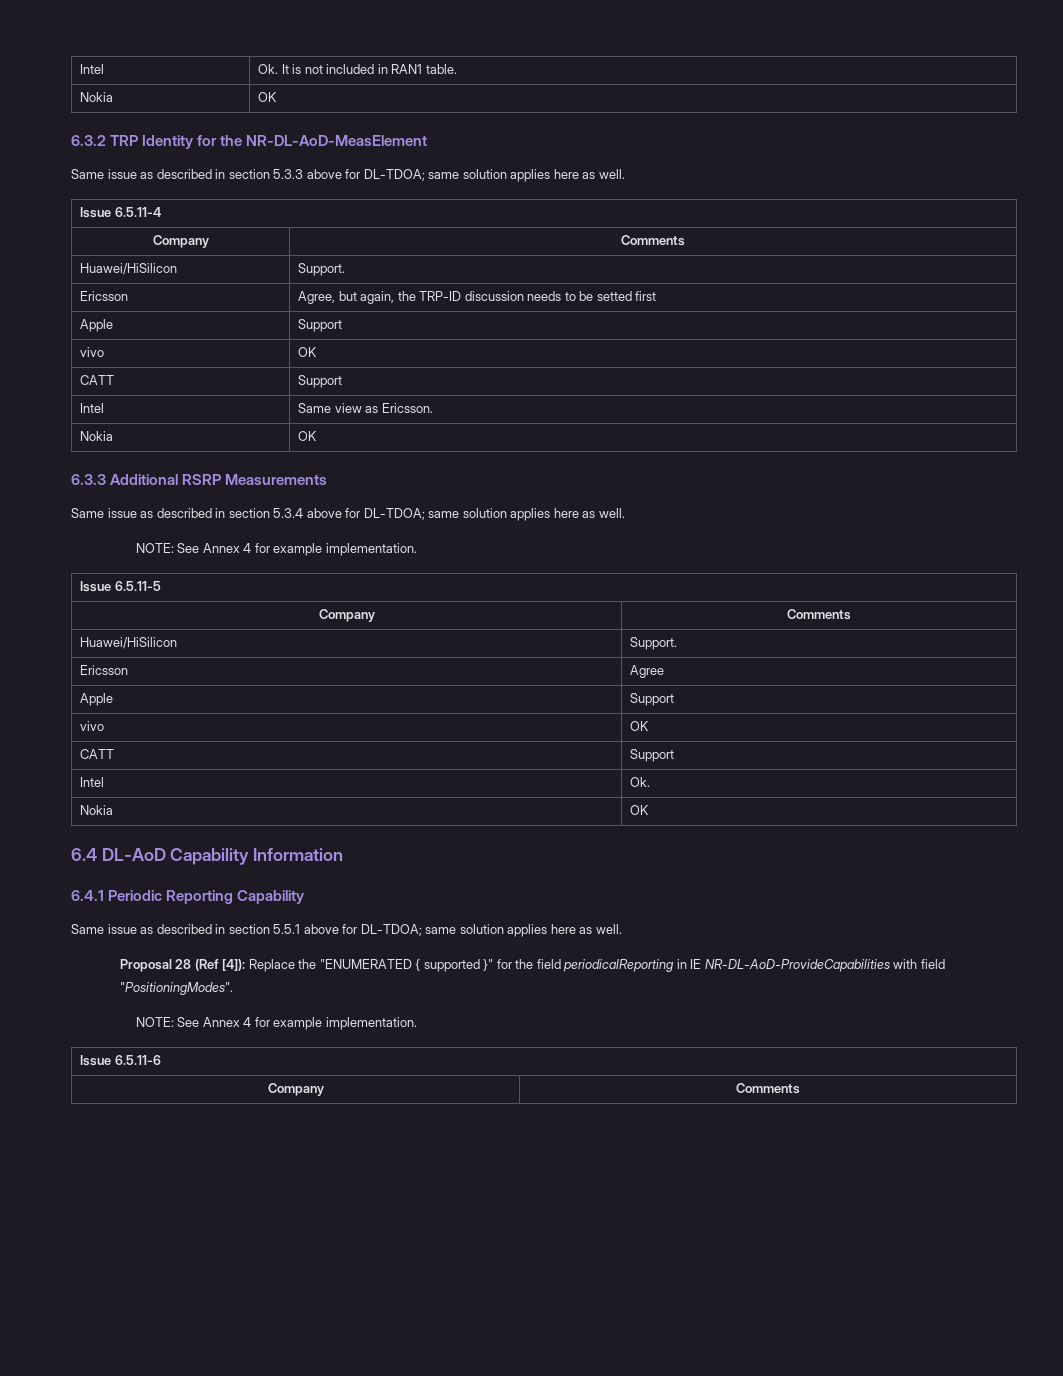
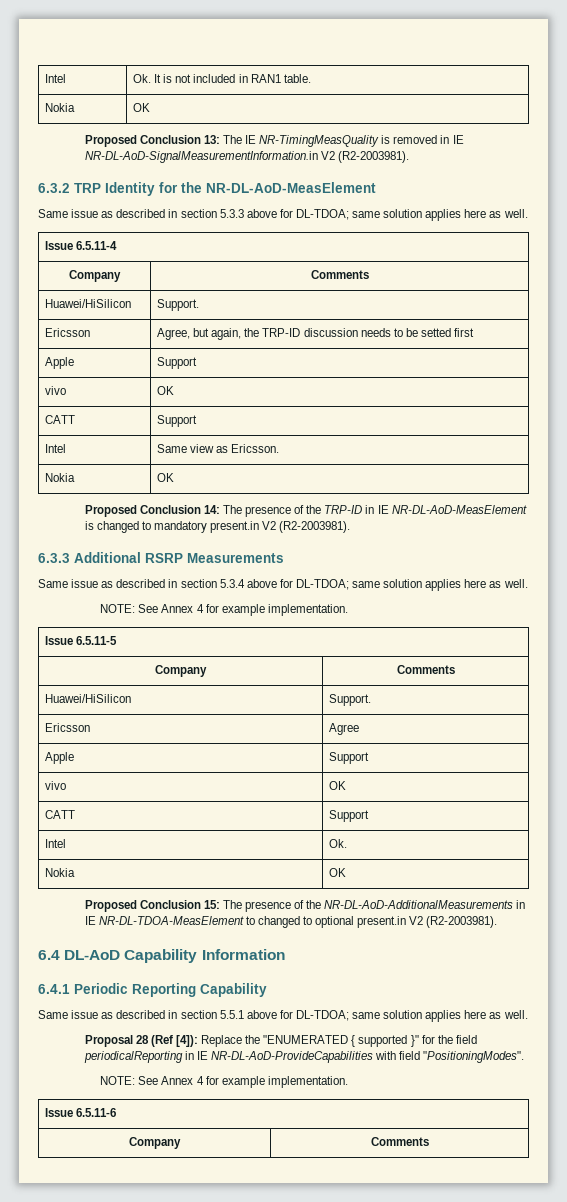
(278, 97) none -> [84,135,464,147] [84,151,409,163] // Proposed Conclusion 13: The IE NR-TimingMeasQuality is removed in IE NR-DL-AoD-SignalMeasurementInformation.in V2 (R2-2003981).
(318, 436) none -> [84,505,527,517] [84,521,351,533] // Proposed Conclusion 14: The presence of the TRP-ID in IE NR-DL-AoD-MeasElement is changed to mandatory present.in V2 (R2-2003981).
(650, 810) none -> [84,900,526,912] [84,916,498,928] // Proposed Conclusion 15: The presence of the NR-DL-AoD-AdditionalMeasurements in IE NR-DL-TDOA-MeasElement to changed to optional present.in V2 (R2-2003981).

